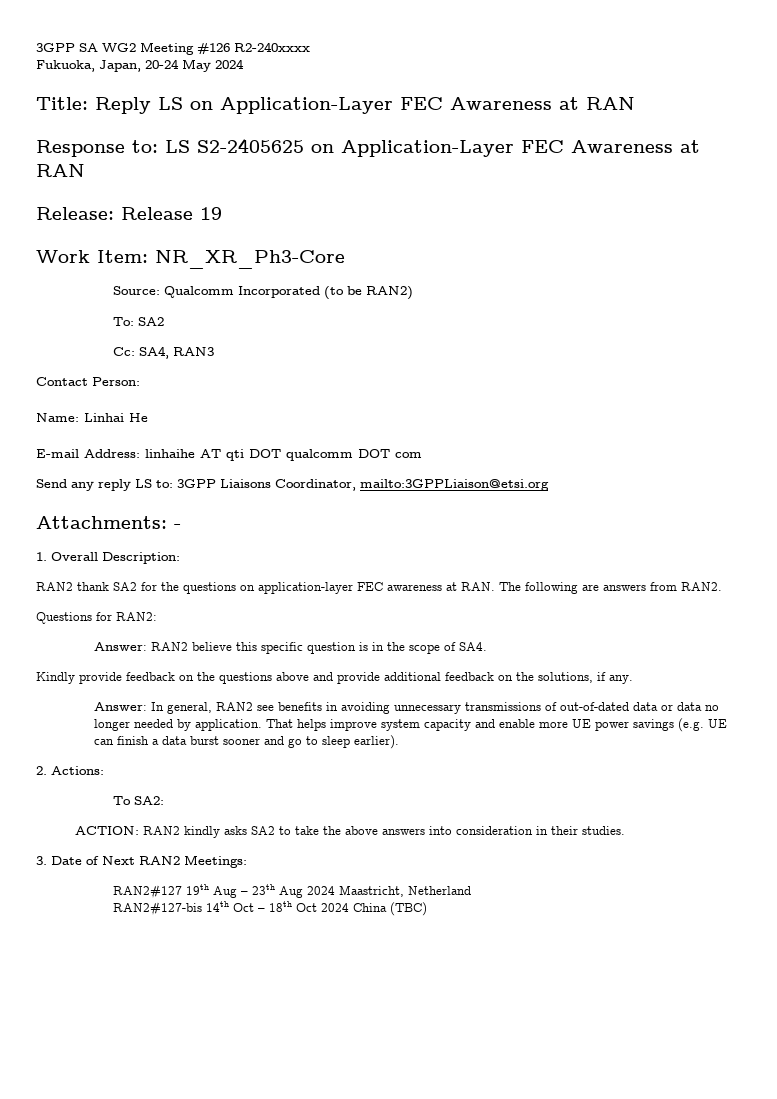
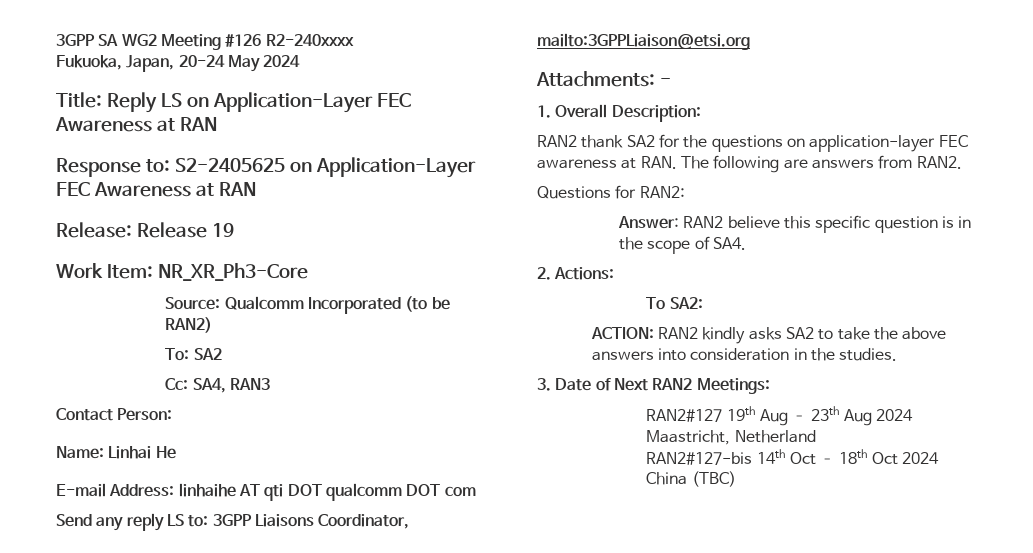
[165,140,190,153] LS -> (170, 165) none
[36,672,633,684] [94,702,720,714] [94,718,728,732] [94,735,400,749] // Kindly provide feedback on the questions above and provide additional feedback on the solutions, if any. // Answer: In general, RAN2 see benefits in avoiding unnecessary transmissions of out-of-dated data or data no longer needed by application. That helps improve system capacity and enable more UE power savings (e.g. UE can finish a data burst sooner and go to sleep earlier). -> (746, 243) none
[550,826,578,835] their -> [810,348,835,361] the

